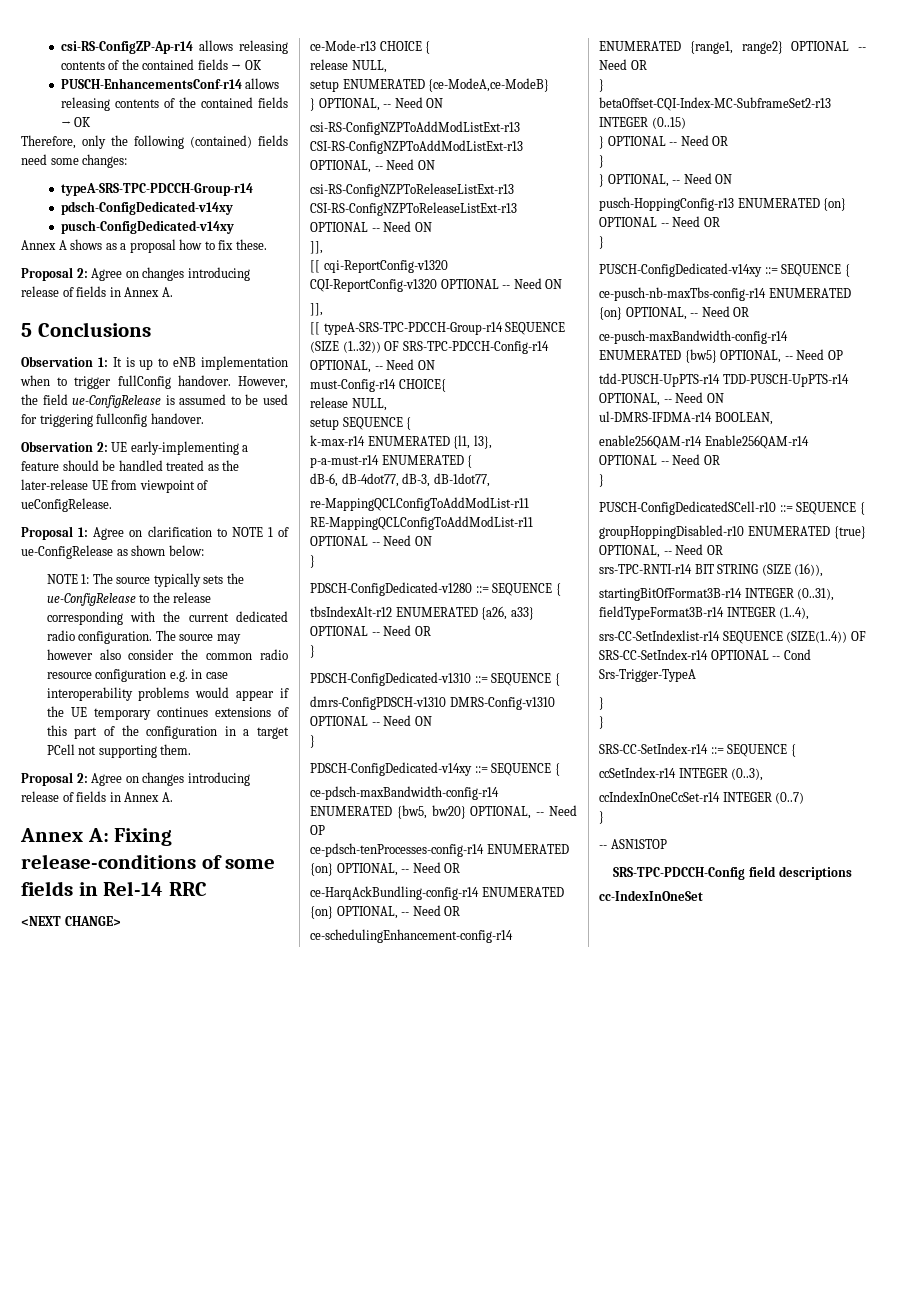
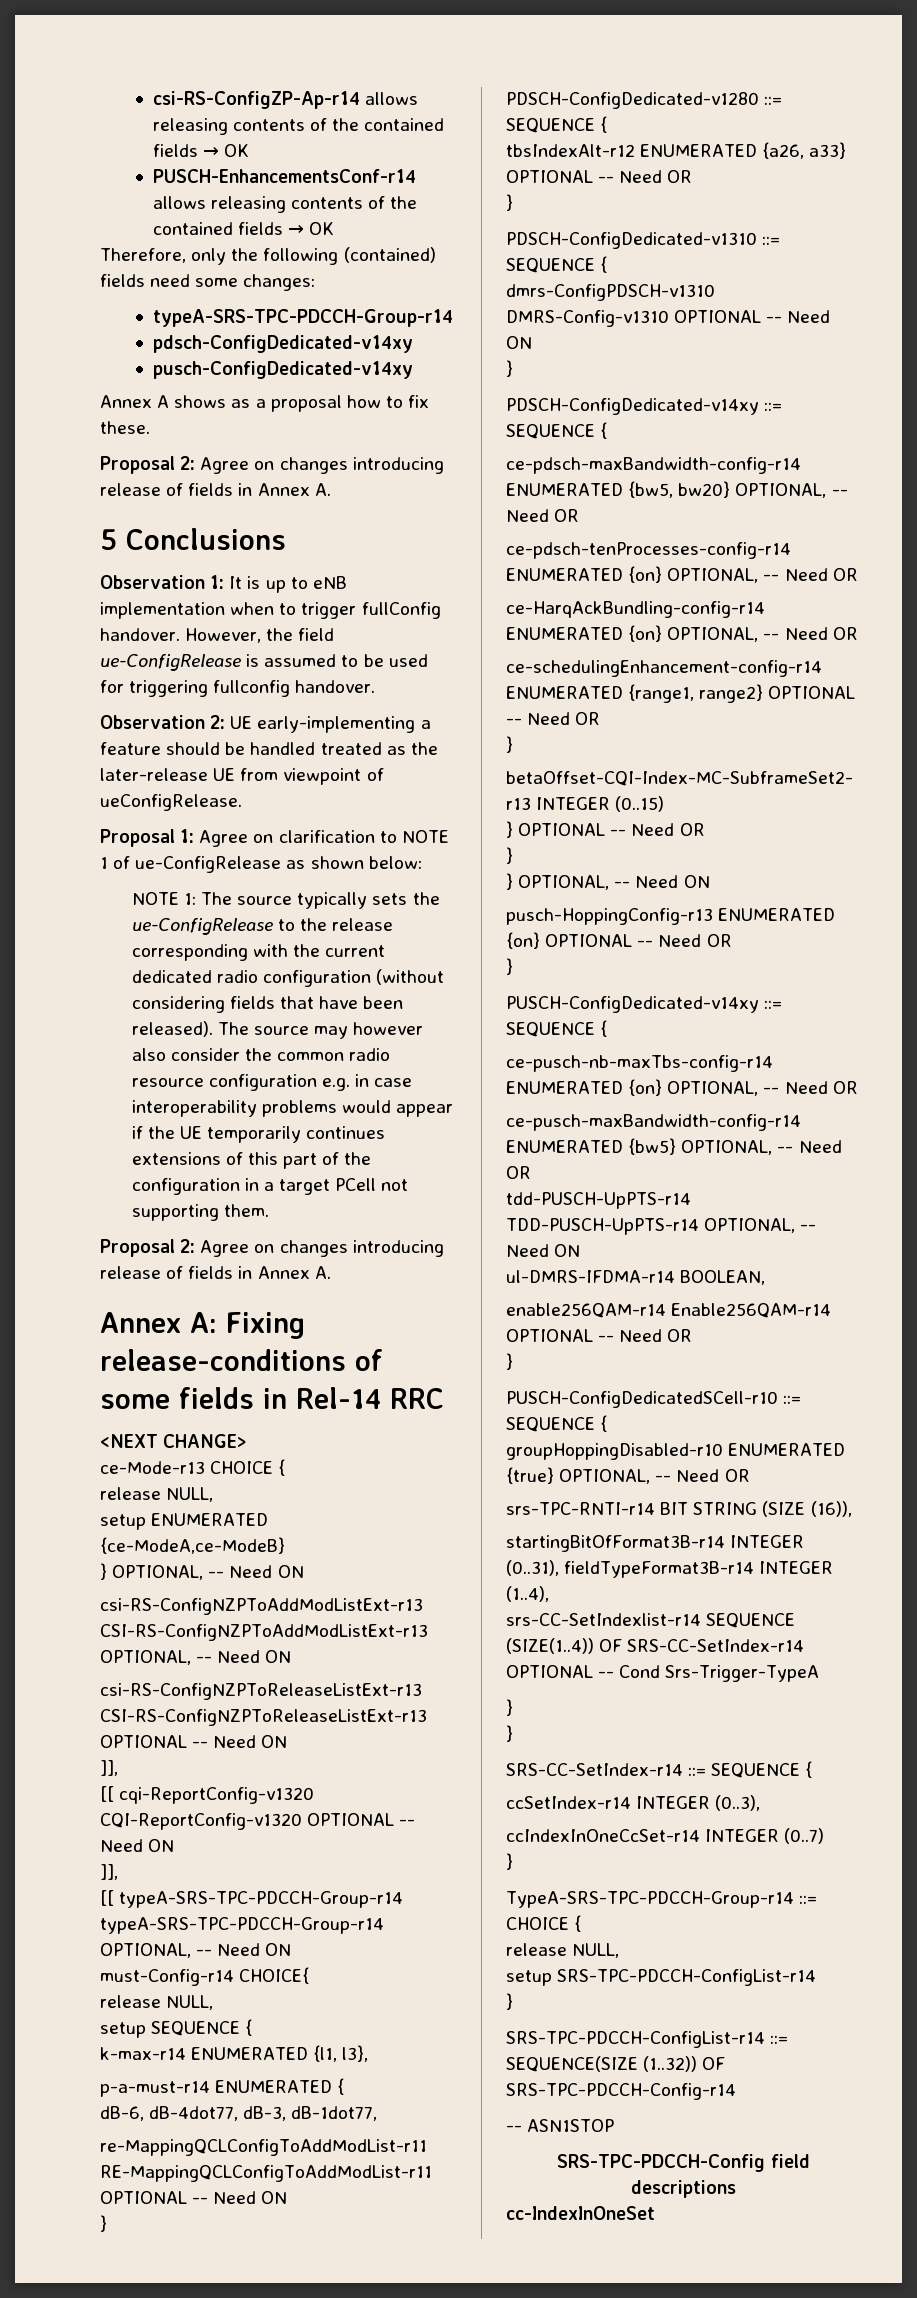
[78,631,153,644] configuration. -> [263,969,445,987] [131,996,404,1013] [131,1021,213,1037] configuration (without considering fields that have been released).
[93,708,151,720] temporary -> [207,1126,302,1143] temporarily
[505,322,566,335] [310,341,549,354] SEQUENCE (SIZE (1..32)) OF SRS-TPC-PDCCH-Config-r14 -> [100,1917,384,1934] typeA-SRS-TPC-PDCCH-Group-r14
[310,825,325,835] OP -> [554,509,580,522] OR
[827,350,843,360] OP -> [506,1166,531,1179] OR
(604, 817) none -> [506,1891,818,1908] [506,1915,582,1932] [506,1943,620,1958] [506,1969,817,1986] [506,1993,513,2010] [506,2031,789,2048] [506,2056,726,2072] [506,2083,736,2100] // TypeA-SRS-TPC-PDCCH-Group-r14 ::= CHOICE { // release NULL, // setup SRS-TPC-PDCCH-ConfigList-r14 // } // SRS-TPC-PDCCH-ConfigList-r14 ::= SEQUENCE(SIZE (1..32)) OF SRS-TPC-PDCCH-Config-r14

